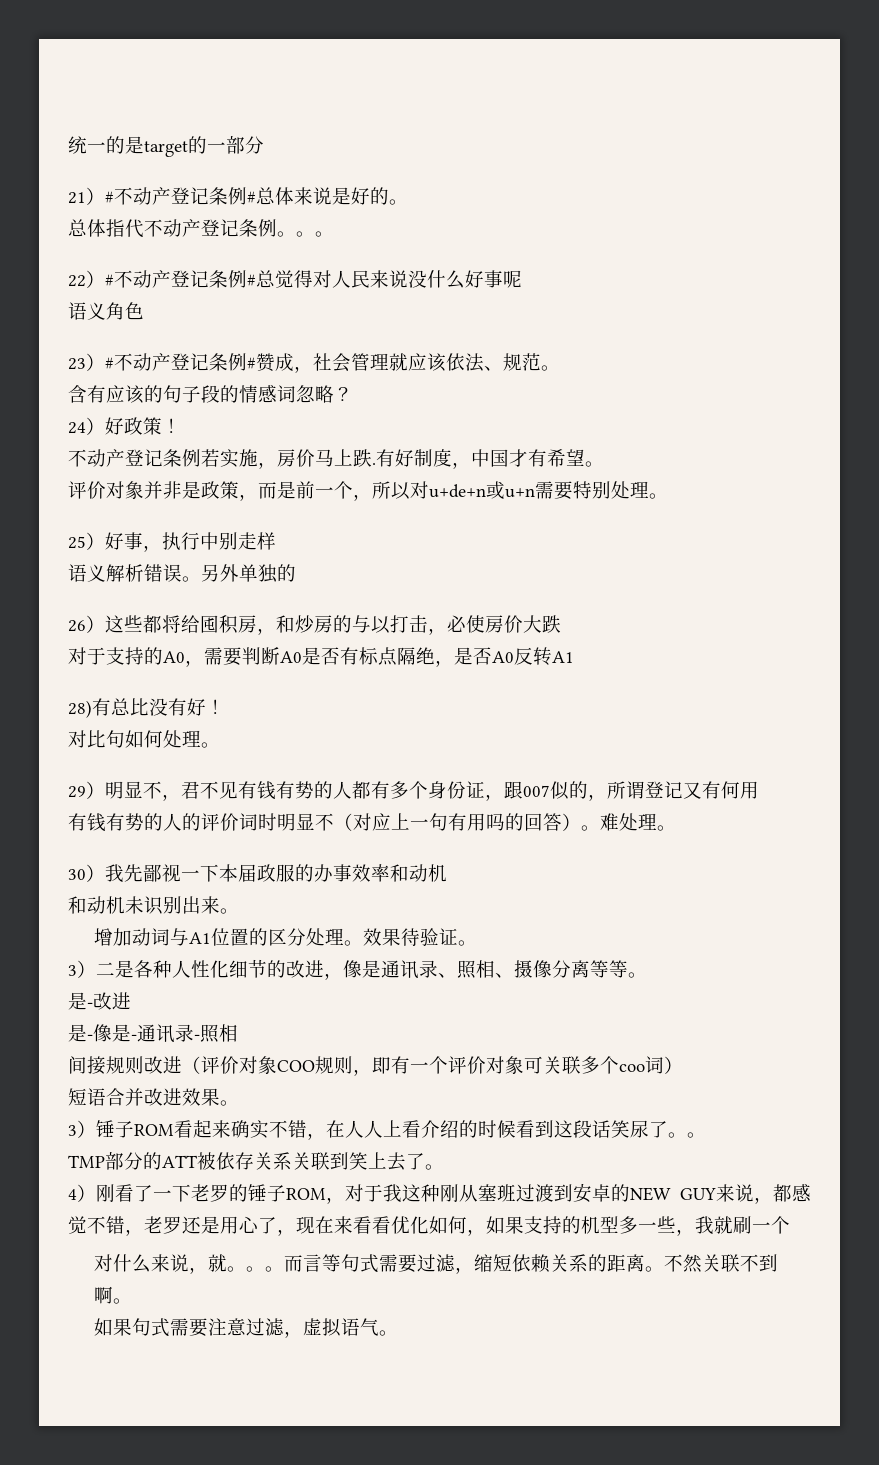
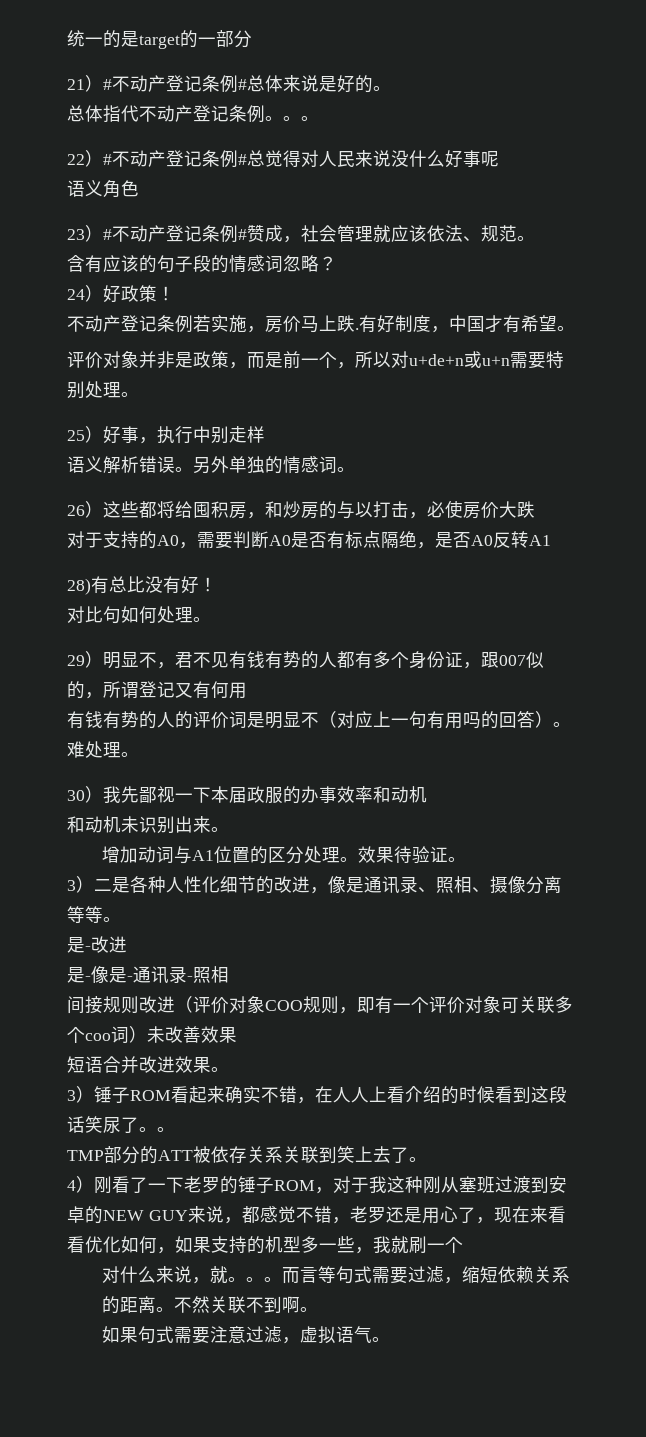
(296, 573) none -> [283,456,355,474] 情感词。
[258,813,277,831] 时 -> [247,712,265,728] 是
(683, 1065) none -> [147,1026,237,1043] 未改善效果

